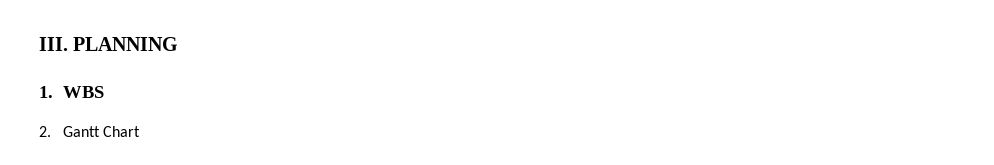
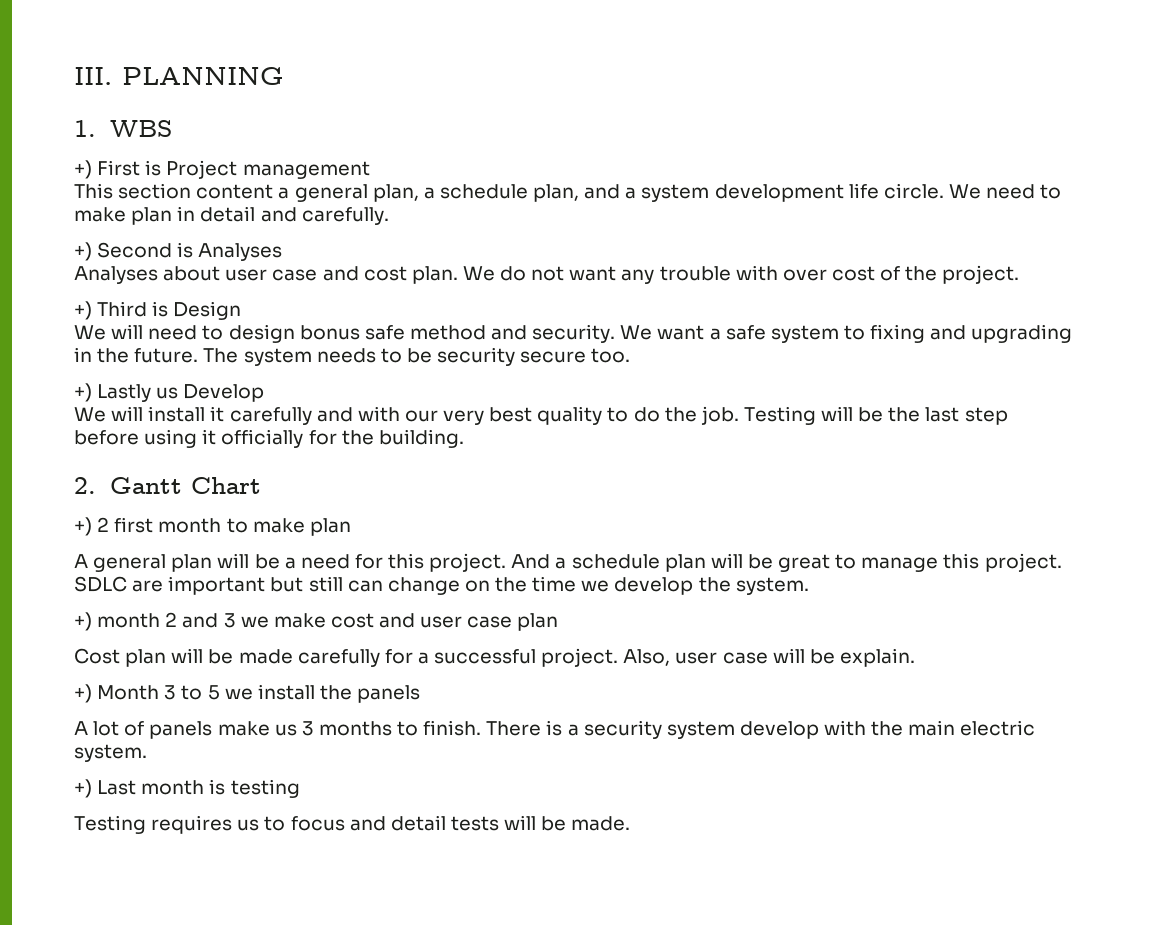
[39,126,141,137] 2. Gantt Chart -> [74,160,370,179] [74,183,1062,202] [74,206,389,225] [74,242,283,261] [74,265,1020,284] [74,301,242,320] [74,324,1073,343] [74,347,631,366] [74,383,265,402] [74,406,1008,425] [74,429,464,448] [74,477,262,494] [74,517,351,536] [74,553,1062,572] [74,576,809,595] [74,612,559,631] [74,648,915,667] [74,684,421,703] [74,720,1036,739] [74,744,147,762] [74,779,300,798] [74,815,631,834] +) First is Project management // This section content a general plan, a schedule plan, and a system development life circle. We need to make plan in detail and carefully. // +) Second is Analyses // Analyses about user case and cost plan. We do not want any trouble with over cost of the project. // +) Third is Design // We will need to design bonus safe method and security. We want a safe system to fixing and upgrading in the future. The system needs to be security secure too. // +) Lastly us Develop // We will install it carefully and with our very best quality to do the job. Testing will be the last step before using it officially for the building. // 2. Gantt Chart // +) 2 first month to make plan // A general plan will be a need for this project. And a schedule plan will be great to manage this project. SDLC are important but still can change on the time we develop the system. // +) month 2 and 3 we make cost and user case plan // Cost plan will be made carefully for a successful project. Also, user case will be explain. // +) Month 3 to 5 we install the panels // A lot of panels make us 3 months to finish. There is a security system develop with the main electric system. // +) Last month is testing // Testing requires us to focus and detail tests will be made.

